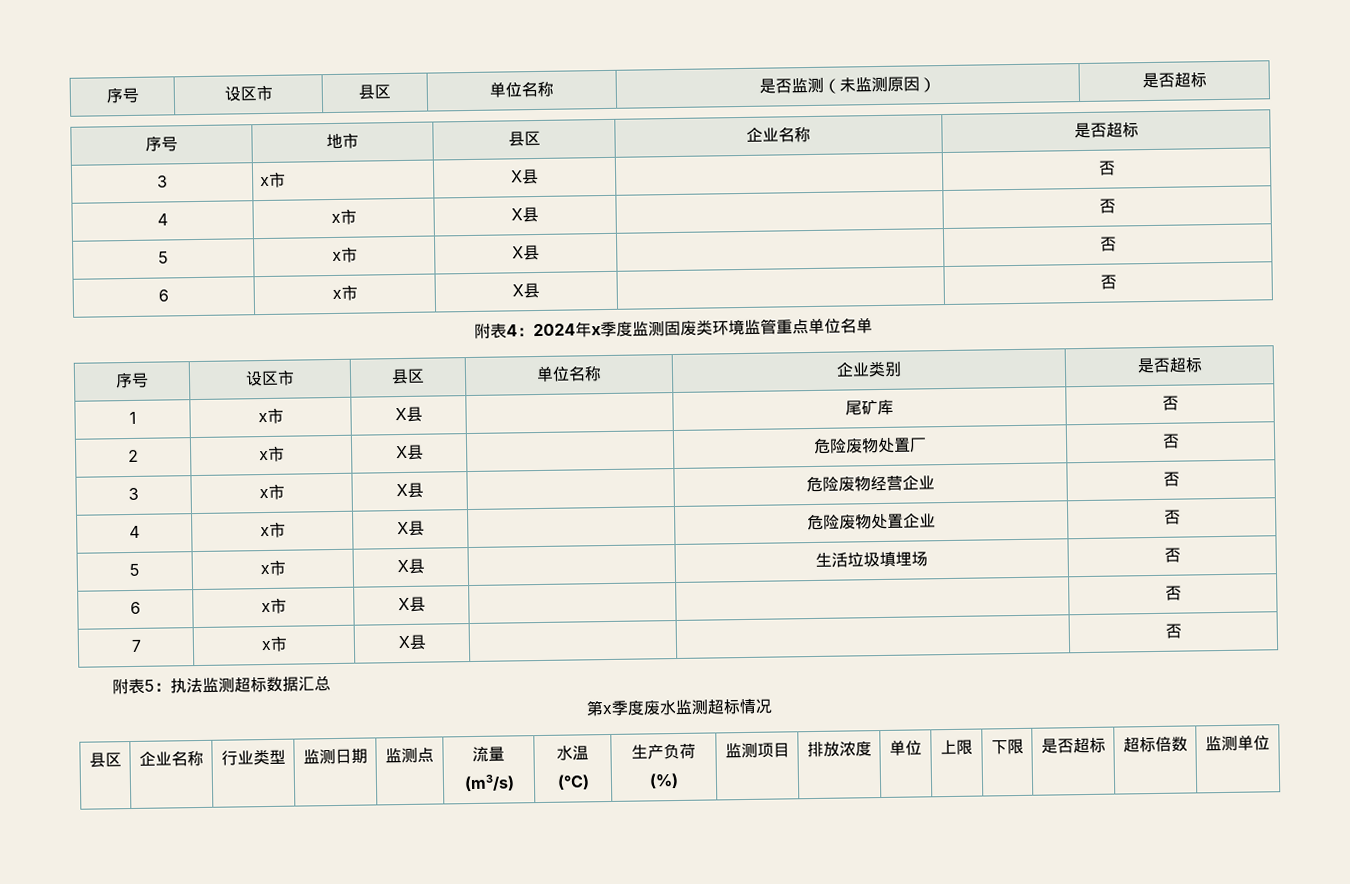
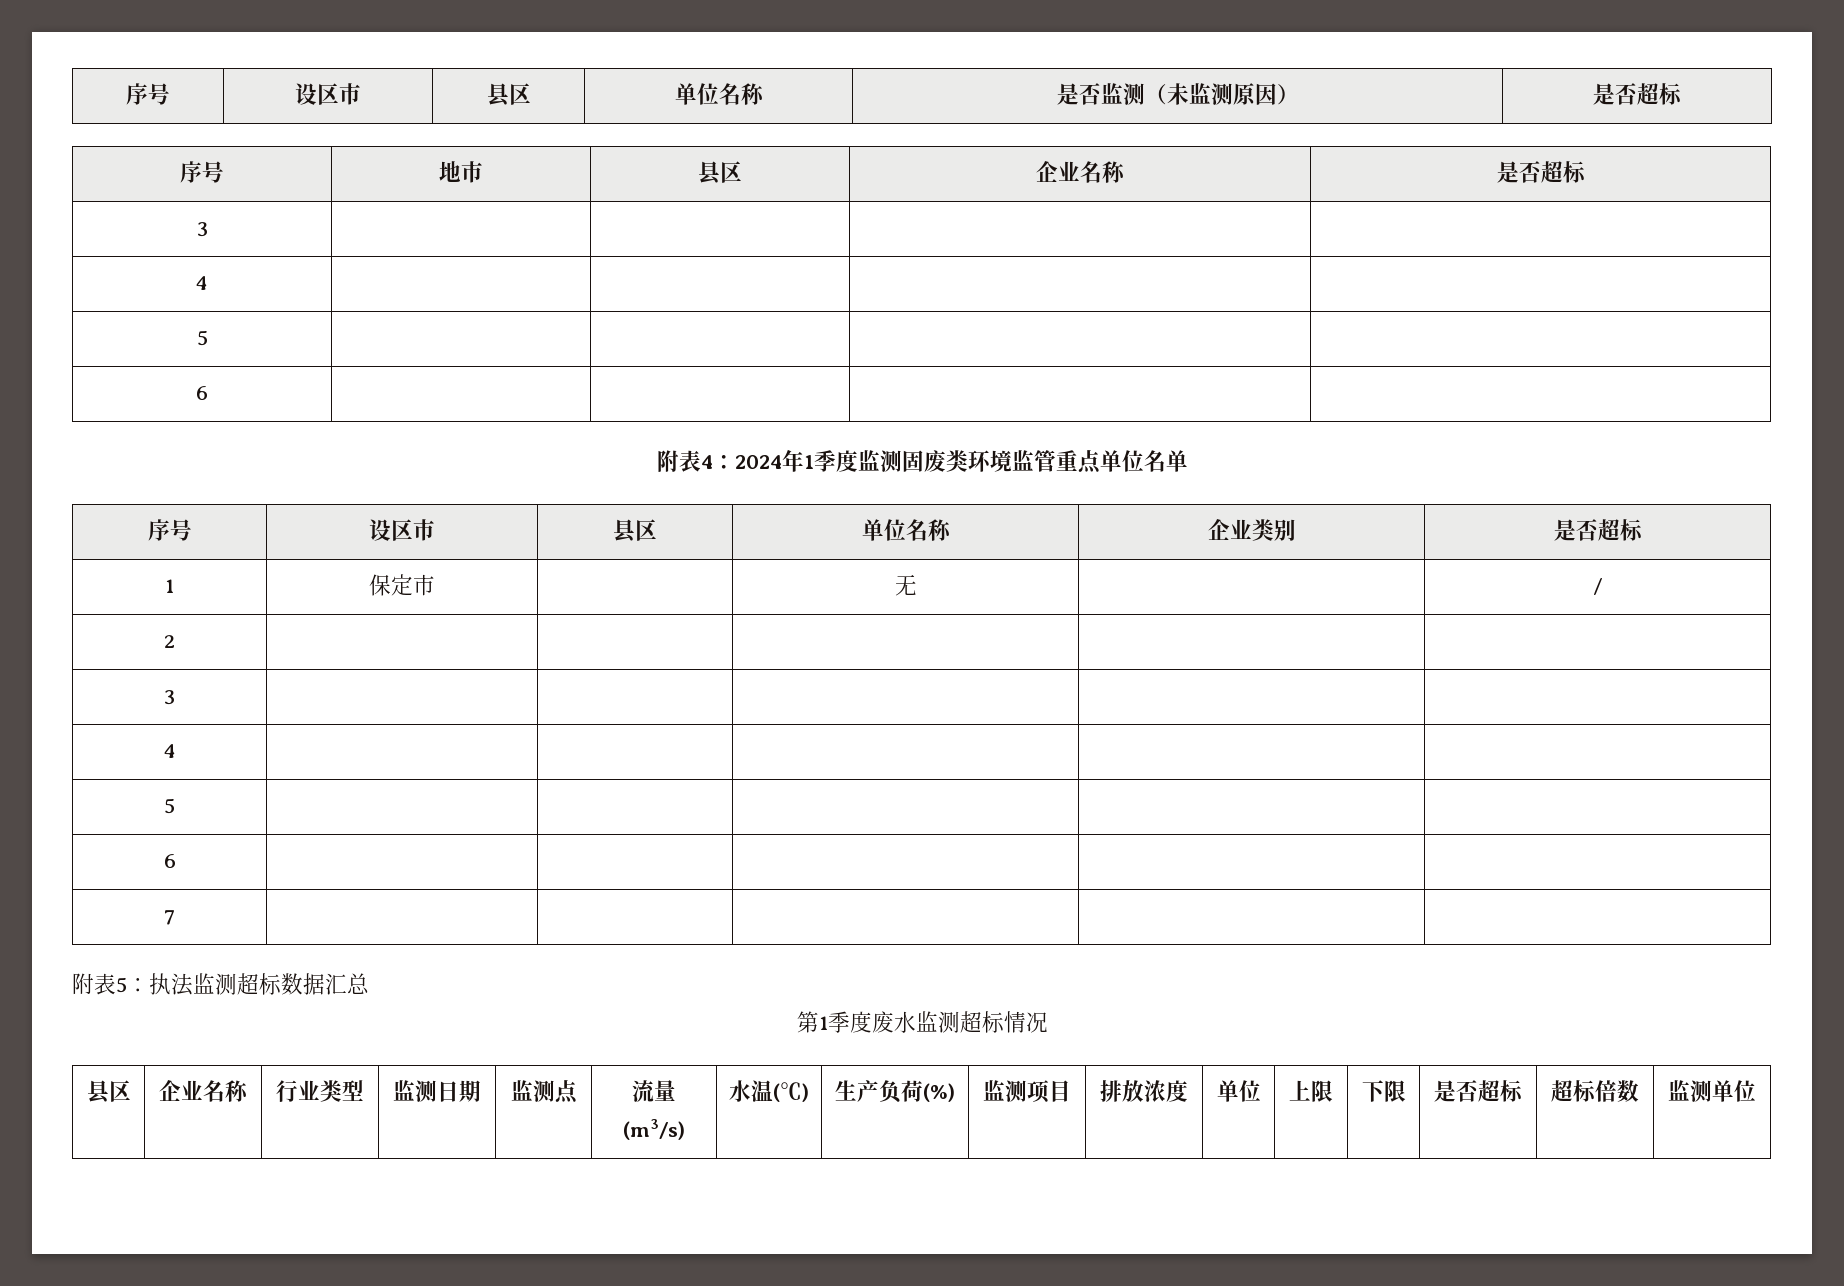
[259,171,286,188] [510,168,539,185] [1097,160,1116,176] [157,213,168,226] [330,208,357,225] [510,206,539,223] [1098,198,1116,214] [158,251,169,264] [331,246,358,263] [511,244,540,261] [1099,236,1117,252] [158,289,169,302] [331,284,358,301] [511,282,540,299] [1099,274,1117,290] x市 | X县 | | 否 // 4 | x市 | X县 | | 否 // 5 | x市 | X县 | | 否 // 6 | x市 | X县 | | 否 -> [196,276,208,290] [196,330,208,346] [196,386,208,400] | | | // 4 | | | | // 5 | | | | // 6 | | | |
[591,326,601,336] x -> [803,455,814,469] 1
[257,407,284,424] [394,406,423,422] [845,399,894,416] [1161,395,1179,411] [128,449,139,463] [258,445,285,462] [395,444,424,460] [813,437,927,454] [1161,433,1180,449] [128,487,139,501] [258,483,285,500] [395,482,424,498] [806,474,935,493] [1162,471,1180,487] [129,525,140,539] [259,521,286,538] [396,520,425,536] [807,512,936,531] [1163,509,1181,525] [129,563,140,577] [259,559,286,576] [396,558,425,574] [815,551,928,568] [1163,547,1181,563] [130,601,141,615] [260,597,287,614] [397,596,426,612] [1164,585,1182,601] [130,639,142,652] [260,635,288,652] [397,634,427,650] [1164,623,1182,639] x市 | X县 | | 尾矿库 | 否 // 2 | x市 | X县 | | 危险废物处置厂 | 否 // 3 | x市 | X县 | | 危险废物经营企业 | 否 // 4 | x市 | X县 | | 危险废物处置企业 | 否 // 5 | x市 | X县 | | 生活垃圾填埋场 | 否 // 6 | x市 | X县 | | | 否 // 7 | x市 | X县 | | | 否 -> [369,574,435,596] [894,574,917,596] [1592,578,1603,595] [164,635,175,648] [164,690,175,705] [163,744,176,758] [164,798,175,814] [163,854,176,868] [164,910,175,925] 保定市 | | 无 | | / // 2 | | | | | // 3 | | | | | // 4 | | | | | // 5 | | | | | // 6 | | | | | // 7 | | | | |
[601,704,612,715] x -> [818,1016,828,1030] 1

